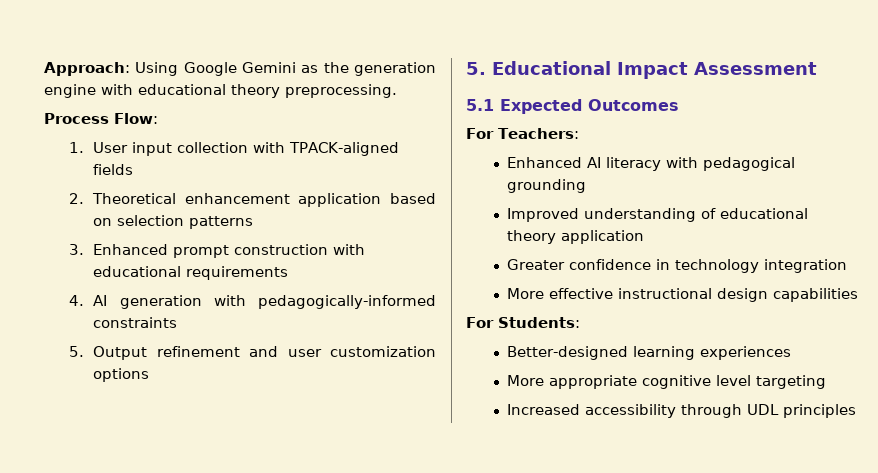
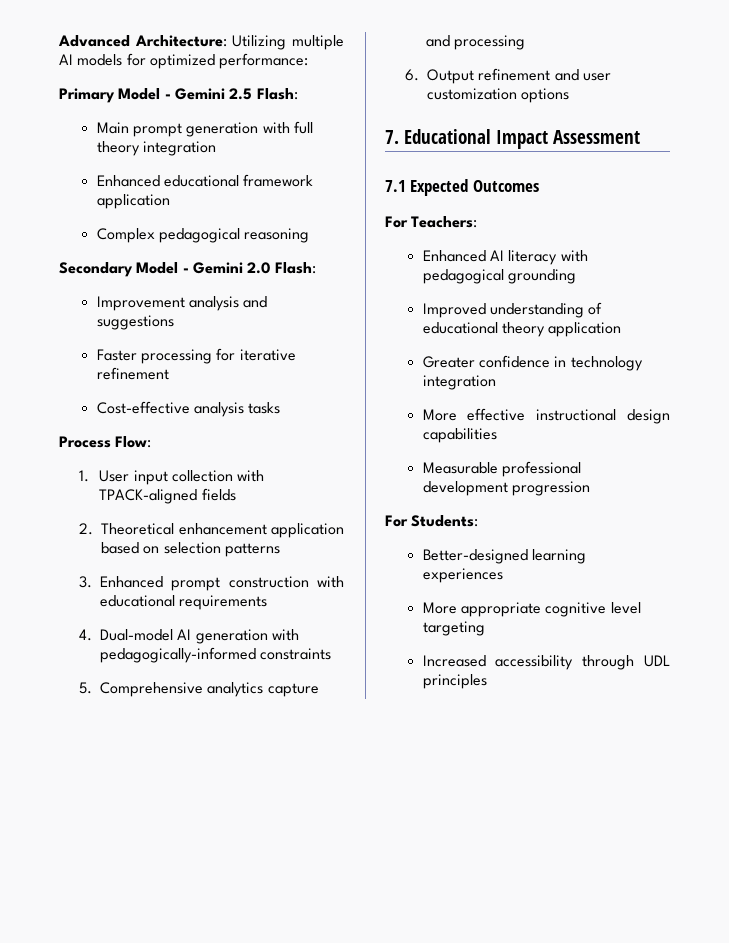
[44,62,436,76] [44,84,397,98] Approach: Using Google Gemini as the generation engine with educational theory preprocessing. -> [58,35,345,50] [59,53,309,69] [59,88,298,103] [96,121,313,137] [96,141,217,156] [96,174,314,187] [96,194,170,209] [96,228,310,243] [59,262,316,277] [96,296,268,311] [96,315,174,330] [96,348,296,364] [96,367,169,380] [96,401,281,417] Advanced Architecture: Utilizing multiple AI models for optimized performance: // Primary Model - Gemini 2.5 Flash: // Main prompt generation with full theory integration // Enhanced educational framework application // Complex pedagogical reasoning // Secondary Model - Gemini 2.0 Flash: // Improvement analysis and suggestions // Faster processing for iterative refinement // Cost-effective analysis tasks
(84, 300) none -> [100,629,174,641] Dual-model
(84, 351) none -> [100,682,319,697] [426,35,526,50] [405,69,420,81] Comprehensive analytics capture and processing // 6.
[466,62,486,75] 5. -> [385,130,399,144] 7.
[466,99,494,111] 5.1 -> [385,180,406,192] 7.1
(858, 295) none -> [422,461,582,477] [422,481,591,496] // Measurable professional development progression

